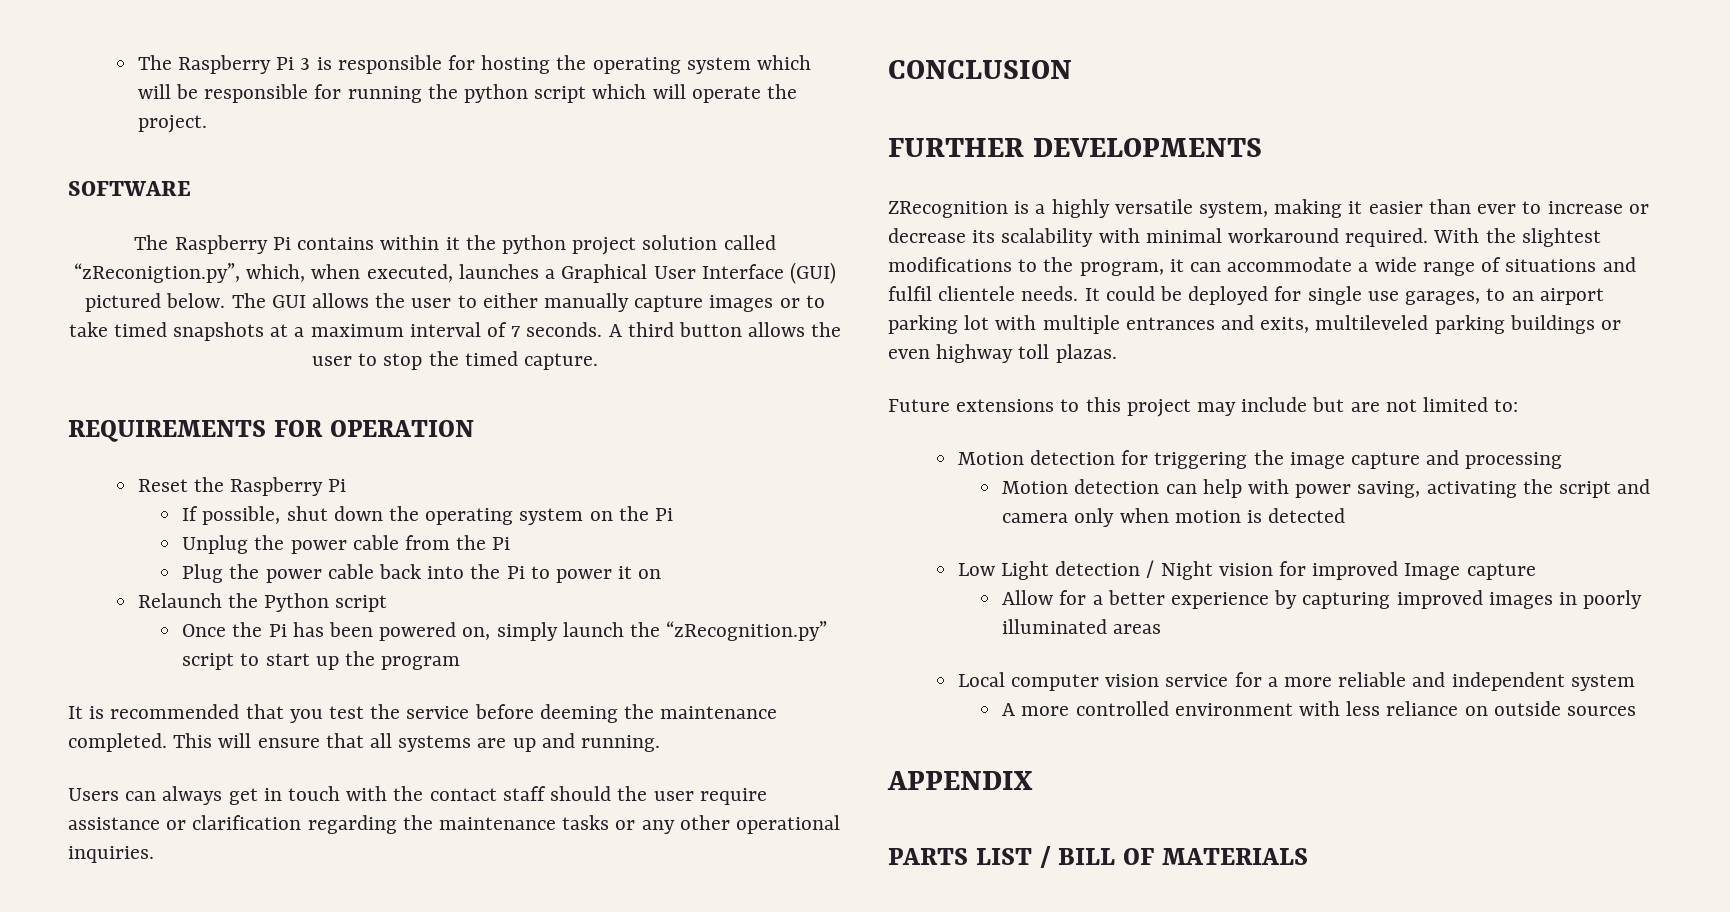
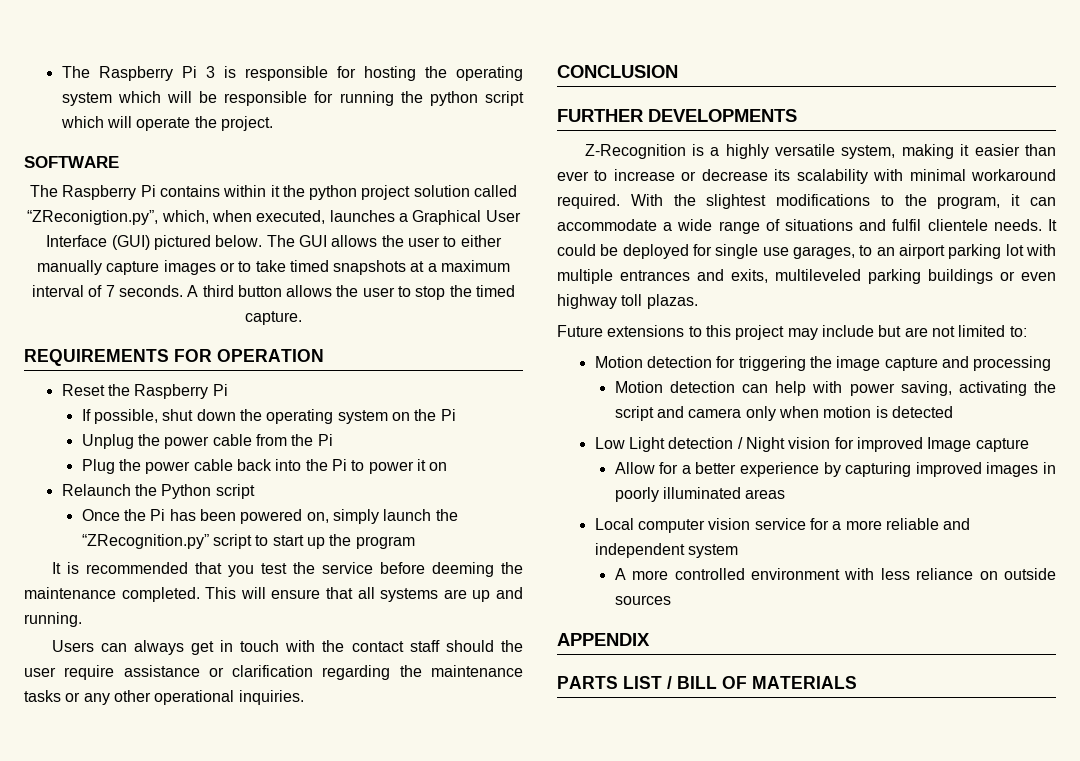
[74,263,241,283] “zReconigtion.py”, -> [27,210,159,225] “ZReconigtion.py”,
[666,621,828,641] “zRecognition.py” -> [81,534,209,549] “ZRecognition.py”
[888,201,1008,218] ZRecognition -> [584,144,686,159] Z-Recognition

